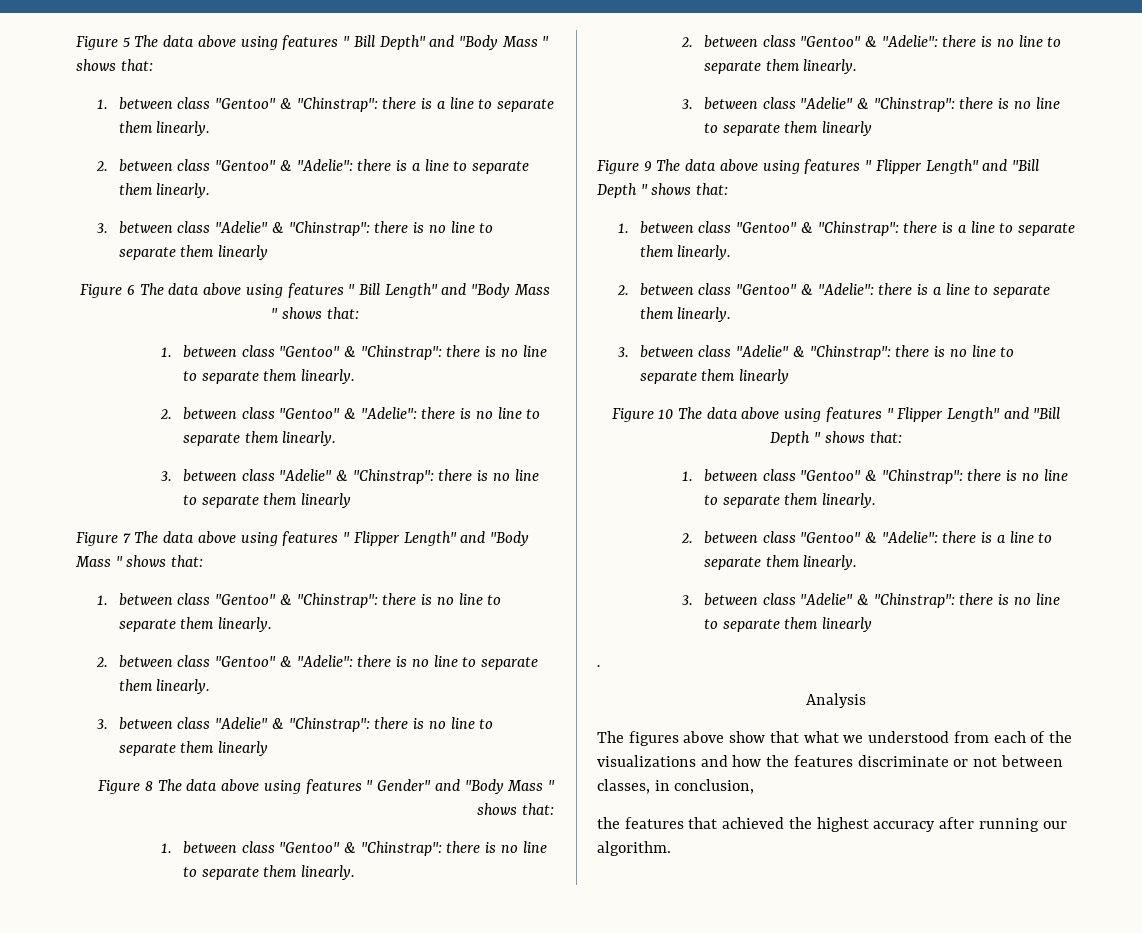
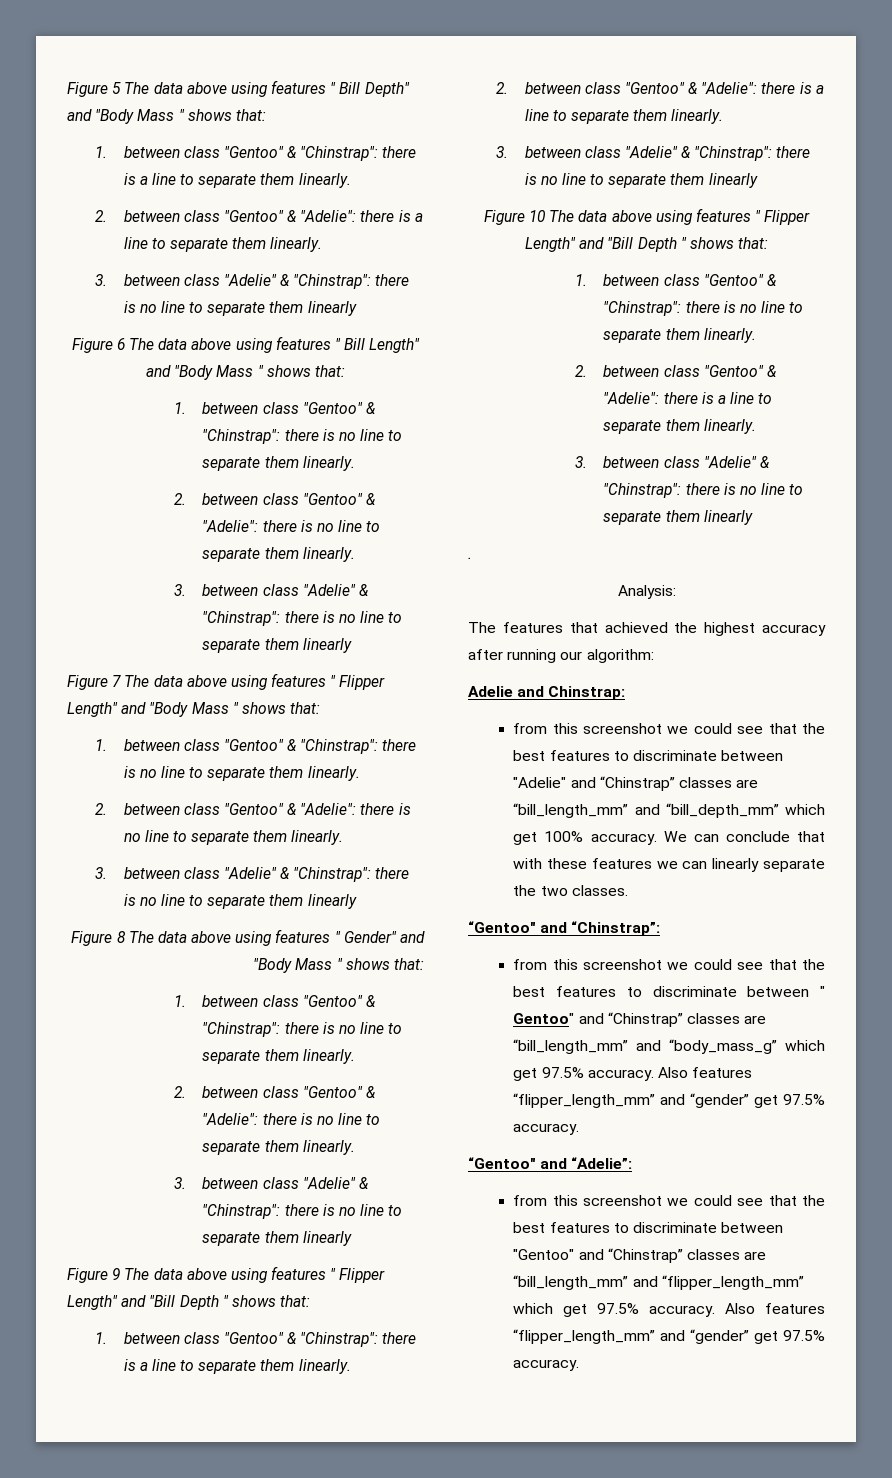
[806,693,866,708] [597,731,1072,746] [597,755,1063,767] [597,779,755,794] [597,817,620,829] Analysis // The figures above show that what we understood from each of the visualizations and how the features discriminate or not between classes, in conclusion, // the -> [617,585,676,599] [468,622,496,633] Analysis: // The
[597,841,671,856] algorithm. -> [586,649,654,663] [468,686,626,700] [513,723,825,734] [513,750,784,761] [513,776,759,791] [513,803,825,818] [513,831,825,845] [513,858,825,872] [513,885,628,896] [468,921,661,936] [513,959,825,970] [513,986,825,997] [513,1012,767,1027] [513,1039,825,1054] [513,1067,753,1081] [513,1093,825,1108] [513,1123,580,1135] [468,1157,633,1169] [513,1195,825,1206] [513,1222,784,1233] [513,1248,767,1263] [513,1275,804,1290] [513,1303,825,1317] [513,1329,825,1344] [513,1359,580,1371] algorithm: // Adelie and Chinstrap: // from this screenshot we could see that the best features to discriminate between "Adelie" and “Chinstrap” classes are “bill_length_mm” and “bill_depth_mm” which get 100% accuracy. We can conclude that with these features we can linearly separate the two classes. // “Gentoo" and “Chinstrap”: // from this screenshot we could see that the best features to discriminate between " Gentoo" and “Chinstrap” classes are “bill_length_mm” and “body_mass_g” which get 97.5% accuracy. Also features “flipper_length_mm” and “gender” get 97.5% accuracy. // “Gentoo" and “Adelie”: // from this screenshot we could see that the best features to discriminate between "Gentoo" and “Chinstrap” classes are “bill_length_mm” and “flipper_length_mm” which get 97.5% accuracy. Also features “flipper_length_mm” and “gender” get 97.5% accuracy.

